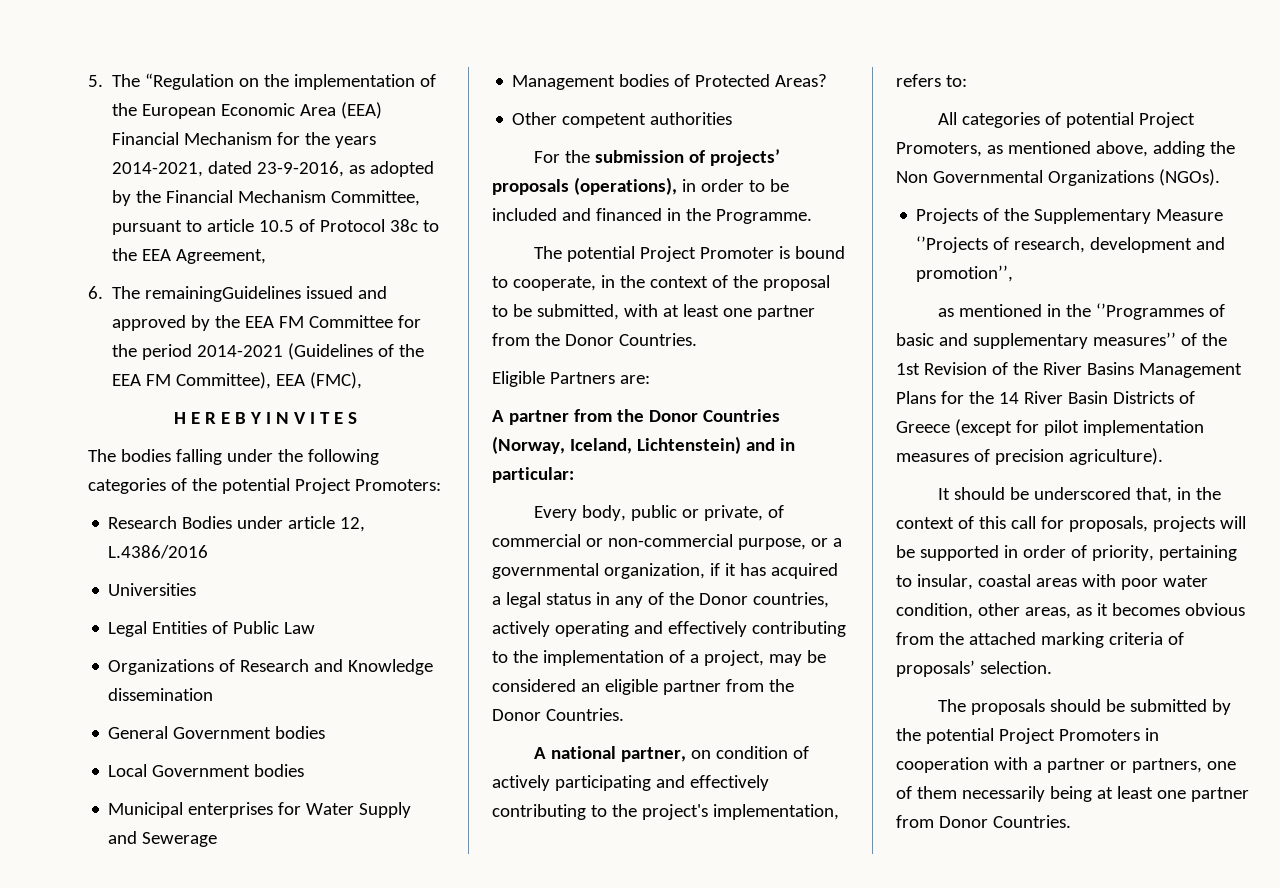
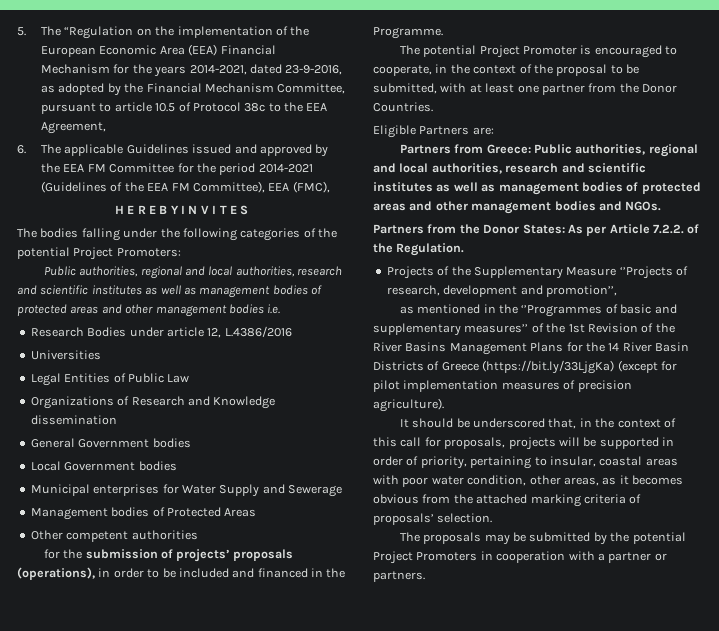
[145,286,302,302] remainingGuidelines -> [64,144,189,156] applicable Guidelines
(441, 485) none -> [43,266,343,279] [17,285,322,298] [17,304,281,317] // Public authorities, regional and local authorities, research and scientific institutes as well as management bodies of protected areas and other management bodies i.e.
[775,74,828,87] Areas? -> [224,508,257,517] Areas
[534,151,561,163] For -> [43,549,60,559] for
[795,246,846,259] bound -> [594,45,662,58] encouraged
[492,409,780,425] [492,436,795,454] [492,467,574,483] [534,505,785,521] [492,534,842,550] [492,563,838,579] [492,592,829,608] [492,621,846,637] [492,650,826,666] [492,679,794,695] [492,708,624,721] [534,746,810,762] [492,775,769,791] [492,804,839,820] [896,74,967,87] [938,112,1196,128] [896,141,1235,157] [896,169,1220,186] A partner from the Donor Countries (Norway, Iceland, Lichtenstein) and in particular: // Every body, public or private, of commercial or non-commercial purpose, or a governmental organization, if it has acquired a legal status in any of the Donor countries, actively operating and effectively contributing to the implementation of a project, may be considered an eligible partner from the Donor Countries. // A national partner, on condition of actively participating and effectively contributing to the project's implementation, refers to: // All categories of potential Project Promoters, as mentioned above, adding the Non Governmental Organizations (NGOs). -> [399,144,698,157] [373,163,646,174] [373,182,701,195] [373,201,662,214] [373,224,700,236] [373,243,465,256] Partners from Greece: Public authorities, regional and local authorities, research and scientific institutes as well as management bodies of protected areas and other management bodies and NGOs. // Partners from the Donor States: As per Article 7.2.2. of the Regulation.
(950, 427) none -> [482,360,615,374] (https://bit.ly/33LjgKa)
[1050,699,1102,712] should -> [484,534,510,545] may
[1131,758,1236,773] [896,786,1249,802] [896,815,1071,828] partners, one of them necessarily being at least one partner from Donor Countries. -> [373,571,425,582] partners.

